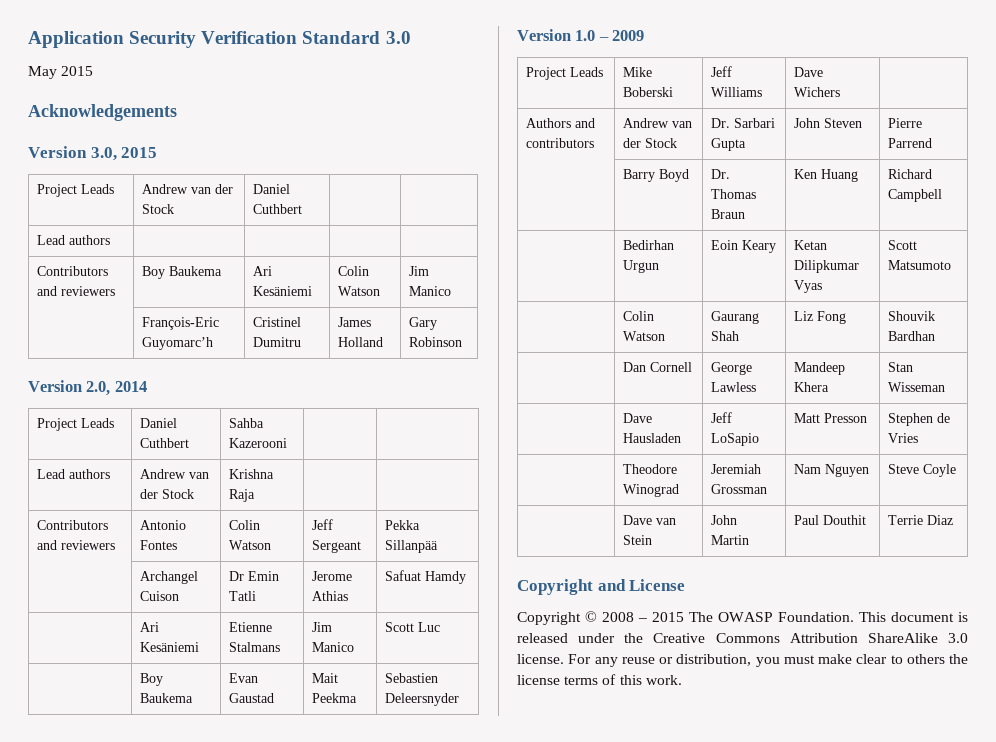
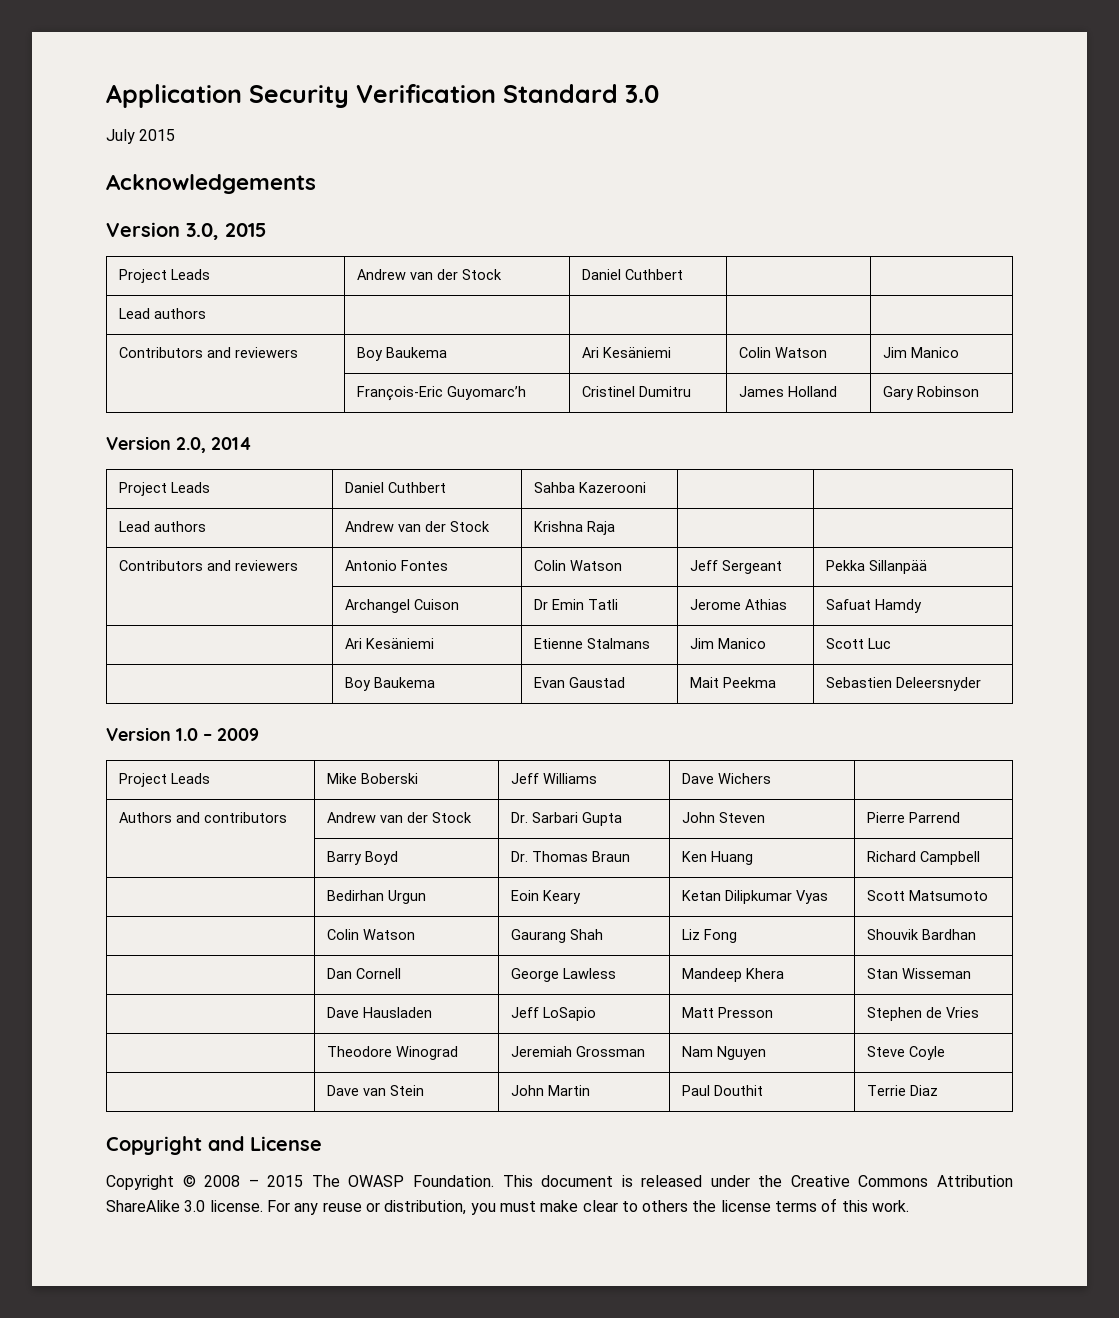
[28,66,57,79] May -> [106,129,135,144] July

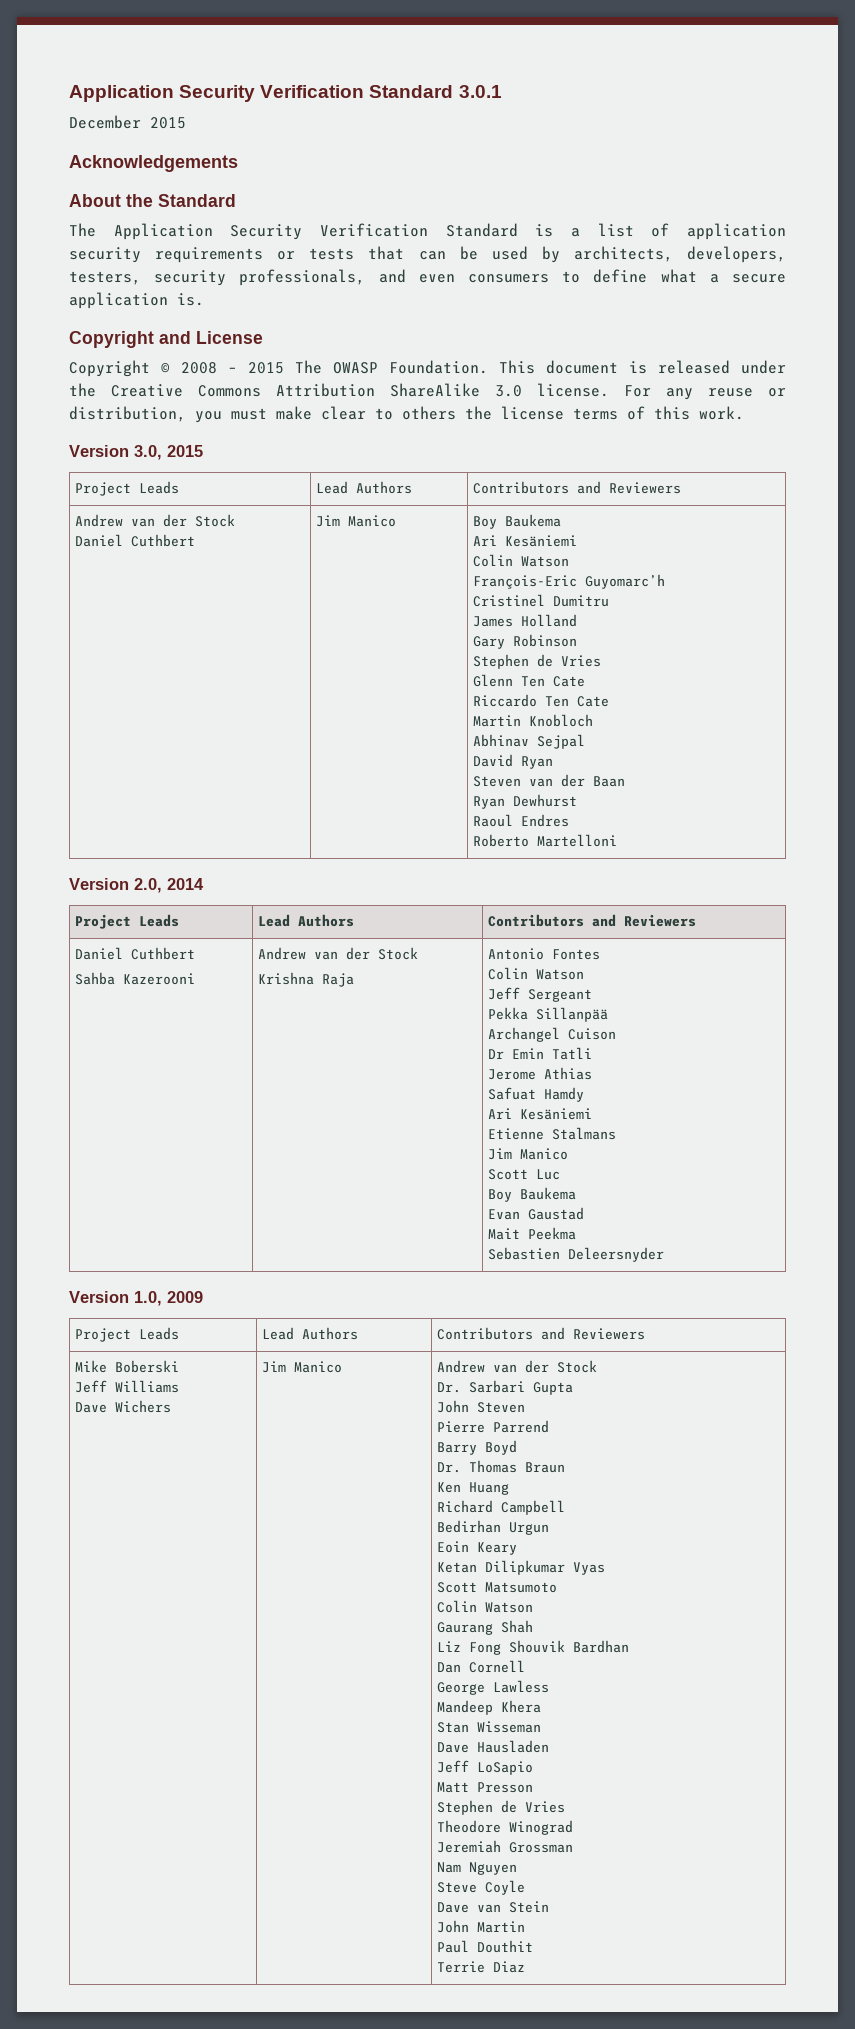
[106,84,659,108] [106,129,135,144] Application Security Verification Standard 3.0 // July -> [69,85,502,102] [69,115,141,129] Application Security Verification Standard 3.0.1 // December
[106,222,267,240] [118,269,210,283] [356,269,502,280] [581,269,683,280] [118,308,206,319] [118,347,298,358] [356,347,447,361] [581,347,671,358] [738,347,827,358] [882,347,959,358] [356,386,526,401] [581,386,691,397] [738,386,837,397] [882,386,979,400] [106,436,252,453] [118,482,210,496] [344,482,446,493] [533,482,646,493] [118,521,206,532] [344,521,490,532] [533,521,615,535] [118,560,298,571] [344,560,448,571] [533,560,622,571] [689,560,782,574] [825,560,927,574] [344,599,459,613] [533,599,618,610] [689,599,787,610] [825,599,922,613] [344,638,434,649] [533,638,650,649] [689,638,766,649] [825,638,891,649] [344,677,435,691] [533,677,625,688] [689,677,776,688] [825,677,981,691] [106,727,259,741] [118,773,210,787] [326,773,418,784] [510,773,597,784] [681,773,771,784] [118,812,287,823] [326,812,472,823] [510,812,622,826] [681,812,765,823] [866,812,960,823] [326,851,398,865] [510,851,630,862] [681,851,753,865] [866,851,980,865] [326,890,426,904] [510,890,581,904] [681,890,828,904] [866,890,988,901] [326,929,415,940] [510,929,603,943] [681,929,737,943] [866,929,976,940] [326,968,401,979] [510,968,616,982] [681,968,784,982] [866,968,971,979] [326,1007,432,1018] [510,1007,596,1021] [681,1007,773,1018] [866,1007,979,1021] [326,1046,458,1060] [510,1046,645,1057] [681,1046,766,1060] [866,1046,945,1060] [326,1085,424,1096] [510,1085,590,1096] [681,1085,763,1096] [866,1085,938,1096] Version 3.0, 2015 // Project Leads | Andrew van der Stock | Daniel Cuthbert | | // Lead authors | | | | // Contributors and reviewers | Boy Baukema | Ari Kesäniemi | Colin Watson | Jim Manico // | François-Eric Guyomarc’h | Cristinel Dumitru | James Holland | Gary Robinson // Version 2.0, 2014 // Project Leads | Daniel Cuthbert | Sahba Kazerooni | | // Lead authors | Andrew van der Stock | Krishna Raja | | // Contributors and reviewers | Antonio Fontes | Colin Watson | Jeff Sergeant | Pekka Sillanpää // | Archangel Cuison | Dr Emin Tatli | Jerome Athias | Safuat Hamdy // | Ari Kesäniemi | Etienne Stalmans | Jim Manico | Scott Luc // | Boy Baukema | Evan Gaustad | Mait Peekma | Sebastien Deleersnyder // Version 1.0 – 2009 // Project Leads | Mike Boberski | Jeff Williams | Dave Wichers | // Authors and contributors | Andrew van der Stock | Dr. Sarbari Gupta | John Steven | Pierre Parrend // | Barry Boyd | Dr. Thomas Braun | Ken Huang | Richard Campbell // | Bedirhan Urgun | Eoin Keary | Ketan Dilipkumar Vyas | Scott Matsumoto // | Colin Watson | Gaurang Shah | Liz Fong | Shouvik Bardhan // | Dan Cornell | George Lawless | Mandeep Khera | Stan Wisseman // | Dave Hausladen | Jeff LoSapio | Matt Presson | Stephen de Vries // | Theodore Winograd | Jeremiah Grossman | Nam Nguyen | Steve Coyle // | Dave van Stein | John Martin | Paul Douthit | Terrie Diaz -> [69,194,236,207] [69,223,786,240] [69,246,787,263] [69,269,787,286] [69,292,204,309] About the Standard // The Application Security Verification Standard is a list of application security requirements or tests that can be used by architects, developers, testers, security professionals, and even consumers to define what a secure application is.
(910, 1206) none -> [69,445,203,460] [75,481,180,496] [316,481,413,494] [473,481,682,494] [75,514,236,527] [75,534,196,547] [316,515,397,527] [473,514,562,529] [473,535,578,547] [473,554,570,567] [473,574,666,589] [473,594,610,607] [473,614,578,627] [473,634,578,649] [473,654,602,669] [473,674,586,687] [473,694,610,707] [473,714,594,727] [473,734,586,749] [473,754,554,769] [473,774,626,787] [473,794,578,809] [473,814,570,827] [473,834,618,847] [69,878,204,893] [75,914,180,929] [258,914,355,927] [488,914,697,927] [75,947,196,960] [75,972,196,985] [258,947,419,960] [258,972,355,987] [488,948,601,960] [488,967,585,980] [488,987,593,1002] [488,1007,609,1022] [488,1027,617,1042] [488,1047,593,1060] [488,1067,593,1080] [488,1087,585,1102] [488,1108,593,1120] [488,1127,617,1140] [488,1148,569,1160] [488,1169,561,1180] [488,1187,577,1202] [488,1207,585,1220] [488,1227,577,1240] [488,1247,665,1262] [69,1291,203,1306] [75,1327,180,1342] [262,1327,359,1340] [437,1327,646,1340] [75,1360,180,1373] [75,1380,180,1393] [75,1400,172,1413] [262,1361,343,1373] [437,1360,598,1373] [437,1380,574,1395] [437,1400,526,1413] [437,1420,550,1433] [437,1440,518,1455] [437,1460,566,1473] [437,1482,510,1495] [437,1500,566,1515] [437,1520,550,1535] [437,1541,518,1555] [437,1560,606,1575] [437,1582,558,1593] [437,1600,534,1613] [437,1620,534,1635] [437,1640,630,1655] [437,1660,526,1673] [437,1680,550,1695] [437,1700,542,1715] [437,1721,542,1733] [437,1740,550,1753] [437,1760,534,1775] [437,1782,534,1793] [437,1800,566,1815] [437,1820,574,1835] [437,1840,574,1853] [437,1862,518,1875] [437,1880,526,1895] [437,1901,550,1913] [437,1920,526,1933] [437,1940,534,1953] [437,1961,526,1973] // Version 3.0, 2015 // Project Leads | Lead Authors | Contributors and Reviewers // Andrew van der Stock // Daniel Cuthbert | Jim Manico | Boy Baukema // Ari Kesäniemi // Colin Watson // François-Eric Guyomarc’h // Cristinel Dumitru // James Holland // Gary Robinson // Stephen de Vries // Glenn Ten Cate // Riccardo Ten Cate // Martin Knobloch // Abhinav Sejpal // David Ryan // Steven van der Baan // Ryan Dewhurst // Raoul Endres // Roberto Martelloni // Version 2.0, 2014 // Project Leads | Lead Authors | Contributors and Reviewers // Daniel Cuthbert // Sahba Kazerooni | Andrew van der Stock // Krishna Raja | Antonio Fontes // Colin Watson // Jeff Sergeant // Pekka Sillanpää // Archangel Cuison // Dr Emin Tatli // Jerome Athias // Safuat Hamdy // Ari Kesäniemi // Etienne Stalmans // Jim Manico // Scott Luc // Boy Baukema // Evan Gaustad // Mait Peekma // Sebastien Deleersnyder // Version 1.0, 2009 // Project Leads | Lead Authors | Contributors and Reviewers // Mike Boberski // Jeff Williams // Dave Wichers | Jim Manico | Andrew van der Stock // Dr. Sarbari Gupta // John Steven // Pierre Parrend // Barry Boyd // Dr. Thomas Braun // Ken Huang // Richard Campbell // Bedirhan Urgun // Eoin Keary // Ketan Dilipkumar Vyas // Scott Matsumoto // Colin Watson // Gaurang Shah // Liz Fong Shouvik Bardhan // Dan Cornell // George Lawless // Mandeep Khera // Stan Wisseman // Dave Hausladen // Jeff LoSapio // Matt Presson // Stephen de Vries // Theodore Winograd // Jeremiah Grossman // Nam Nguyen // Steve Coyle // Dave van Stein // John Martin // Paul Douthit // Terrie Diaz

